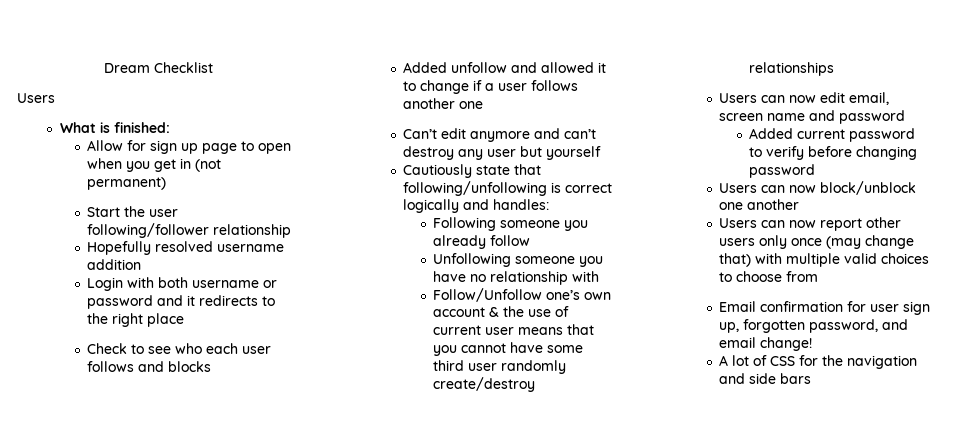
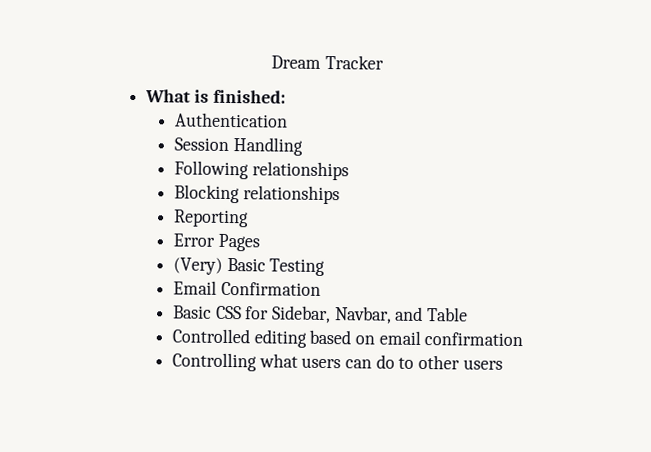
[154,62,213,73] [17,93,55,103] Checklist // Users -> [324,54,384,70] Tracker
[87,140,292,154] [87,158,222,172] [87,177,167,190] [87,206,179,217] [87,223,292,238] [87,241,285,255] [87,259,142,270] [87,277,278,291] [87,295,276,309] [87,313,185,327] [87,343,272,354] [87,361,212,372] [403,62,607,73] [403,80,579,94] [403,98,484,109] [403,128,597,142] [403,146,602,160] [403,164,542,178] [403,181,613,196] [403,199,550,213] [433,217,589,231] [433,235,531,249] [433,253,604,267] [433,271,600,285] [433,288,612,302] [433,306,570,317] [433,324,595,335] [433,342,584,356] [433,360,567,374] [433,377,536,392] [749,62,835,76] [719,92,890,105] [719,110,906,124] [749,128,916,142] [749,146,918,160] [749,164,816,178] [719,181,917,195] [719,199,800,210] [719,217,902,231] [719,235,915,249] [719,253,930,267] [719,271,819,282] [719,301,931,315] [719,319,909,333] [719,337,813,351] [719,355,918,369] [719,373,812,384] Allow for sign up page to open when you get in (not permanent) // Start the user following/follower relationship // Hopefully resolved username addition // Login with both username or password and it redirects to the right place // Check to see who each user follows and blocks // Added unfollow and allowed it to change if a user follows another one // Can’t edit anymore and can’t destroy any user but yourself // Cautiously state that following/unfollowing is correct logically and handles: // Following someone you already follow // Unfollowing someone you have no relationship with // Follow/Unfollow one’s own account & the use of current user means that you cannot have some third user randomly create/destroy relationships // Users can now edit email, screen name and password // Added current password to verify before changing password // Users can now block/unblock one another // Users can now report other users only once (may change that) with multiple valid choices to choose from // Email confirmation for user sign up, forgotten password, and email change! // A lot of CSS for the navigation and side bars -> [174,112,288,128] [173,137,303,156] [173,160,349,181] [173,184,340,205] [172,209,249,228] [172,233,260,252] [172,257,326,277] [172,280,321,296] [172,305,469,324] [171,328,524,348] [171,352,503,372] Authentication // Session Handling // Following relationships // Blocking relationships // Reporting // Error Pages // (Very) Basic Testing // Email Confirmation // Basic CSS for Sidebar, Navbar, and Table // Controlled editing based on email confirmation // Controlling what users can do to other users

